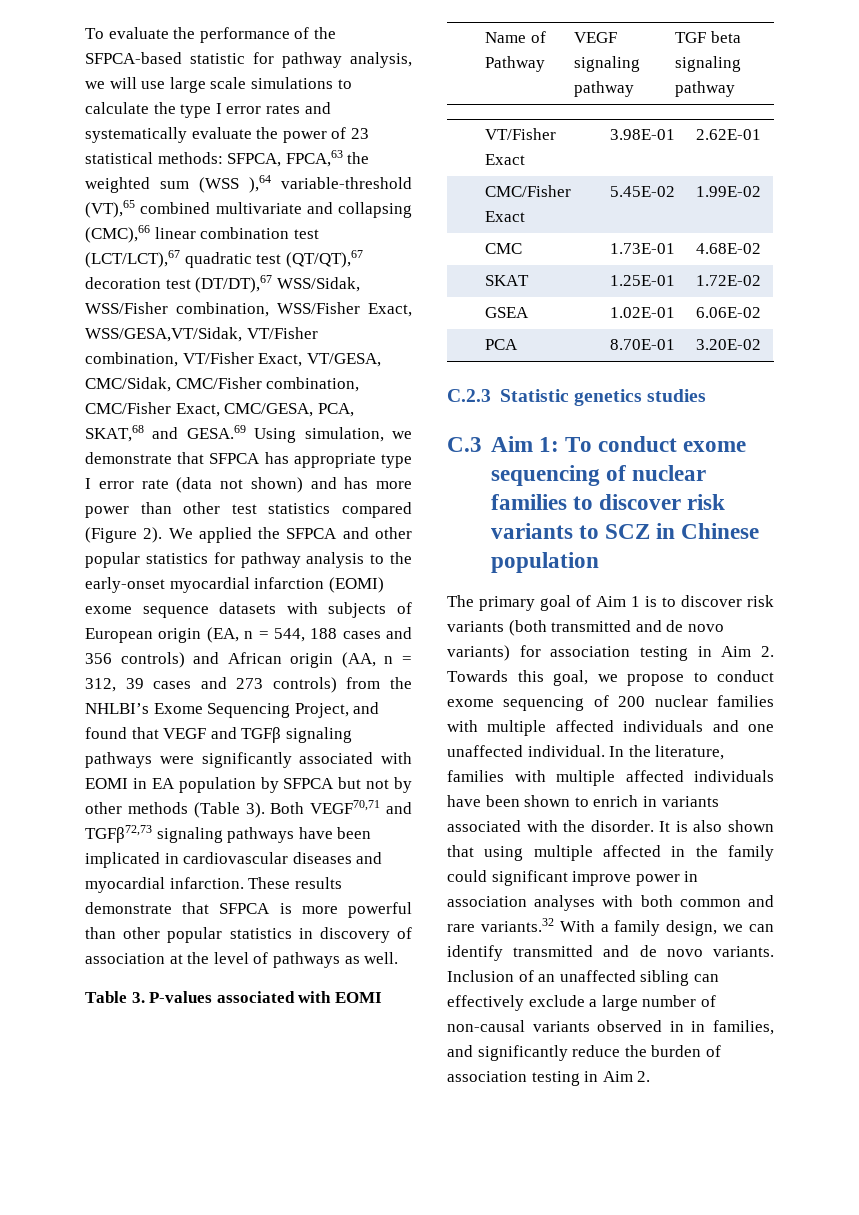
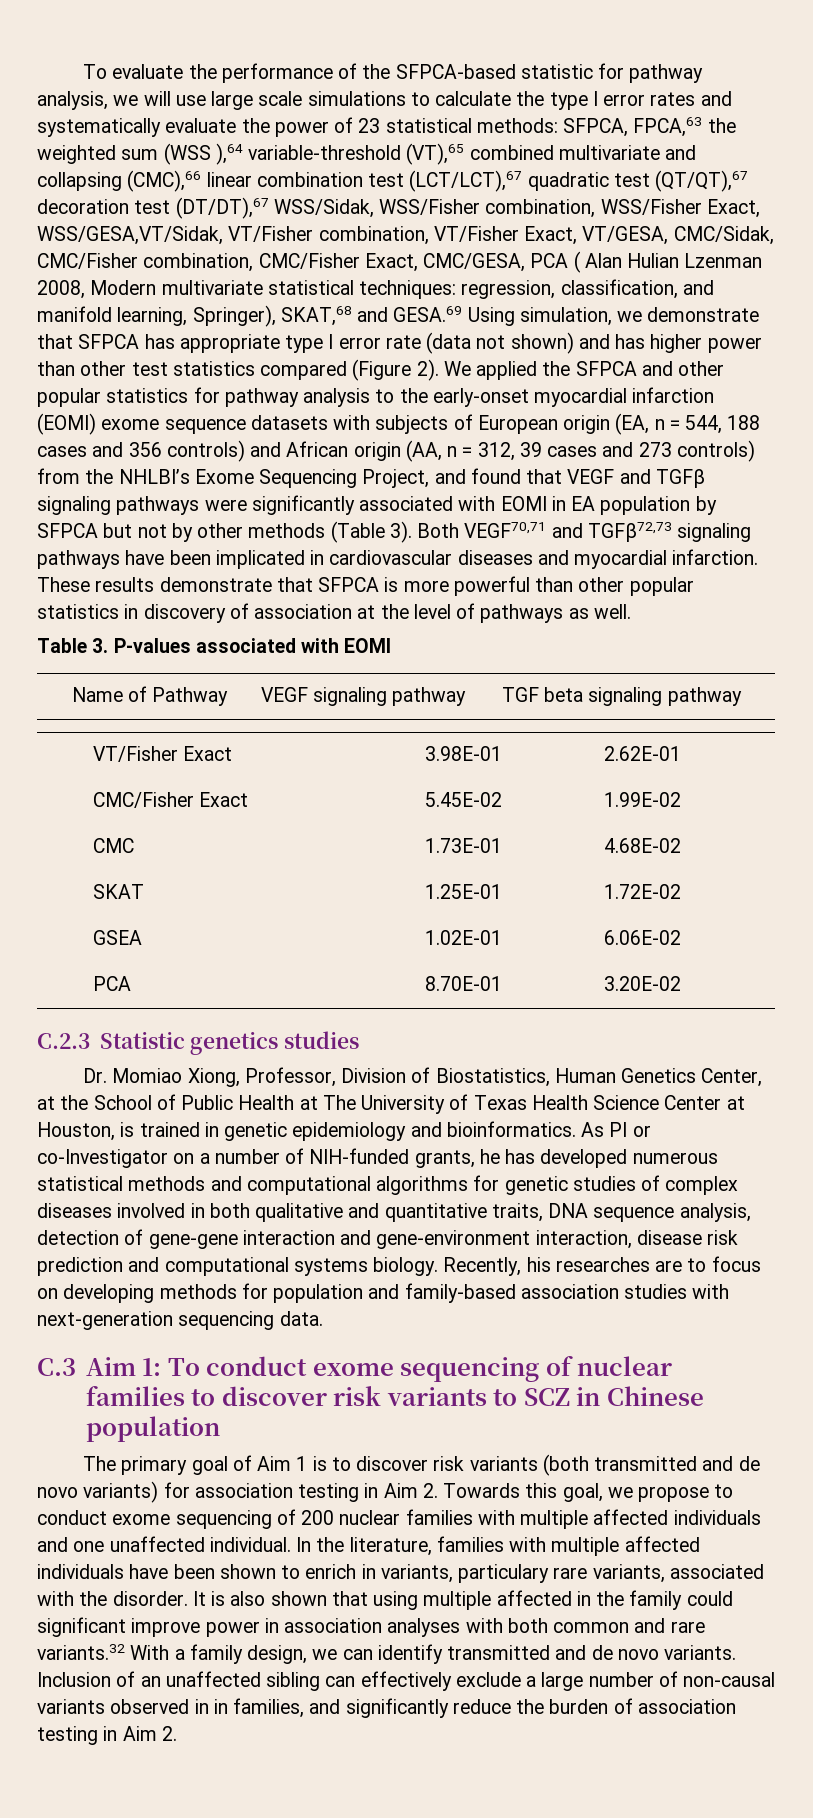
[317,403,354,417] PCA, -> [530,251,763,273] [37,279,714,299] [37,305,276,327] PCA ( Alan Hulian Lzenman 2008, Modern multivariate statistical techniques: regression, classification, and manifold learning, Springer),
[376,481,412,489] more -> [650,334,703,353] higher
(707, 395) none -> [82,1067,763,1087] [37,1094,745,1114] [37,1121,651,1141] [37,1148,718,1168] [37,1175,739,1195] [37,1203,751,1222] [37,1229,739,1249] [37,1256,761,1276] [37,1283,730,1303] [37,1311,323,1330] // Dr. Momiao Xiong, Professor, Division of Biostatistics, Human Genetics Center, at the School of Public Health at The University of Texas Health Science Center at Houston, is trained in genetic epidemiology and bioinformatics. As PI or co-Investigator on a number of NIH-funded grants, he has developed numerous statistical methods and computational algorithms for genetic studies of complex diseases involved in both qualitative and quantitative traits, DNA sequence analysis, detection of gene-gene interaction and gene-environment interaction, disease risk prediction and computational systems biology. Recently, his researches are to focus on developing methods for population and family-based association studies with next-generation sequencing data.
[661,796,719,807] variants -> [380,1564,665,1583] variants, particulary rare variants,

